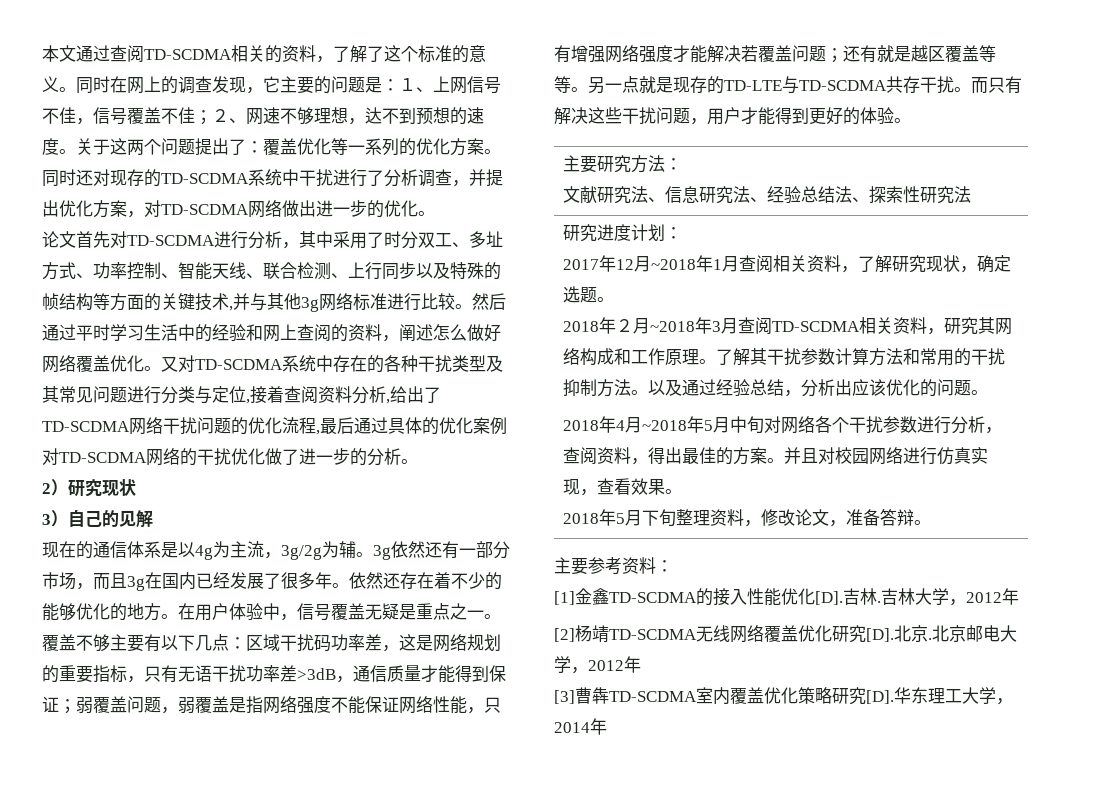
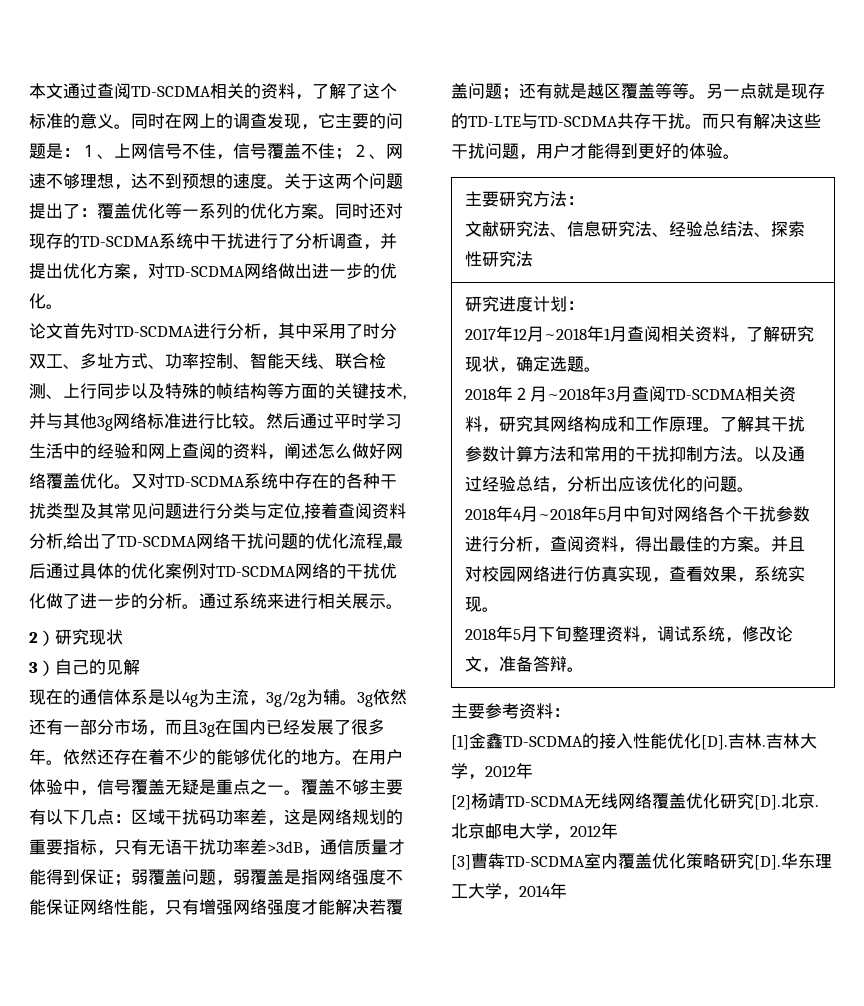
(418, 461) none -> [199,593,403,609] 通过系统来进行相关展示。
(666, 487) none -> [736,566,805,583] [464,596,482,612] ，系统实现
(762, 523) none -> [656,626,742,643] 调试系统，

